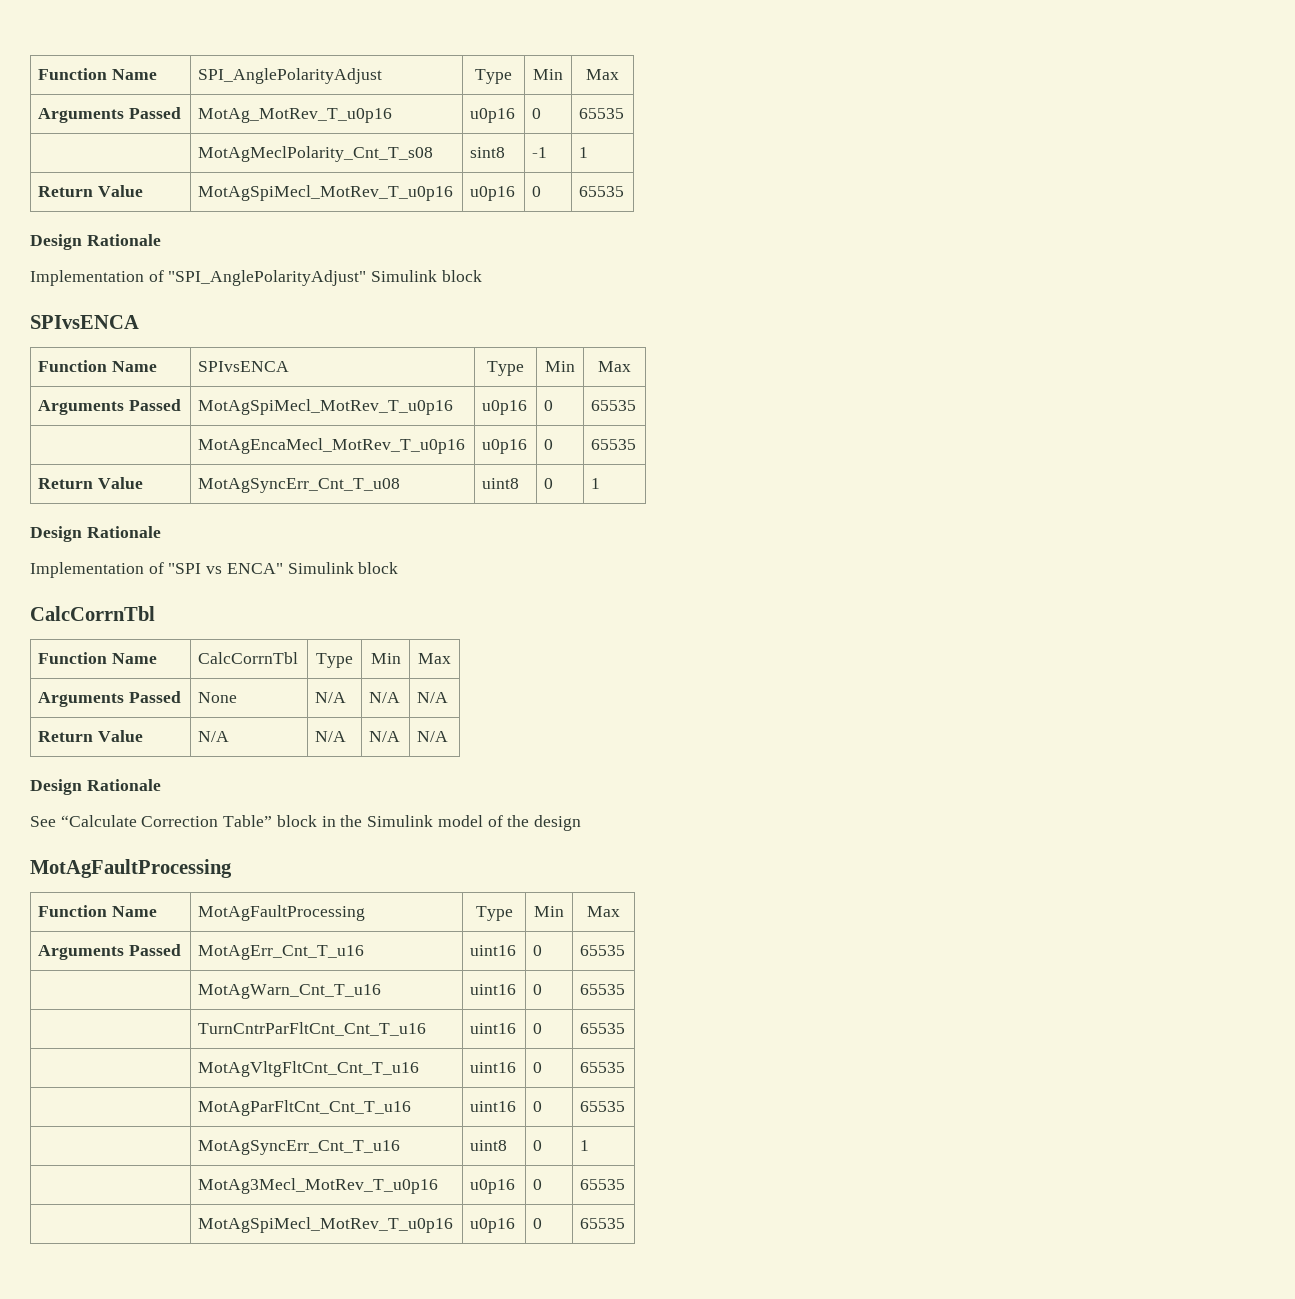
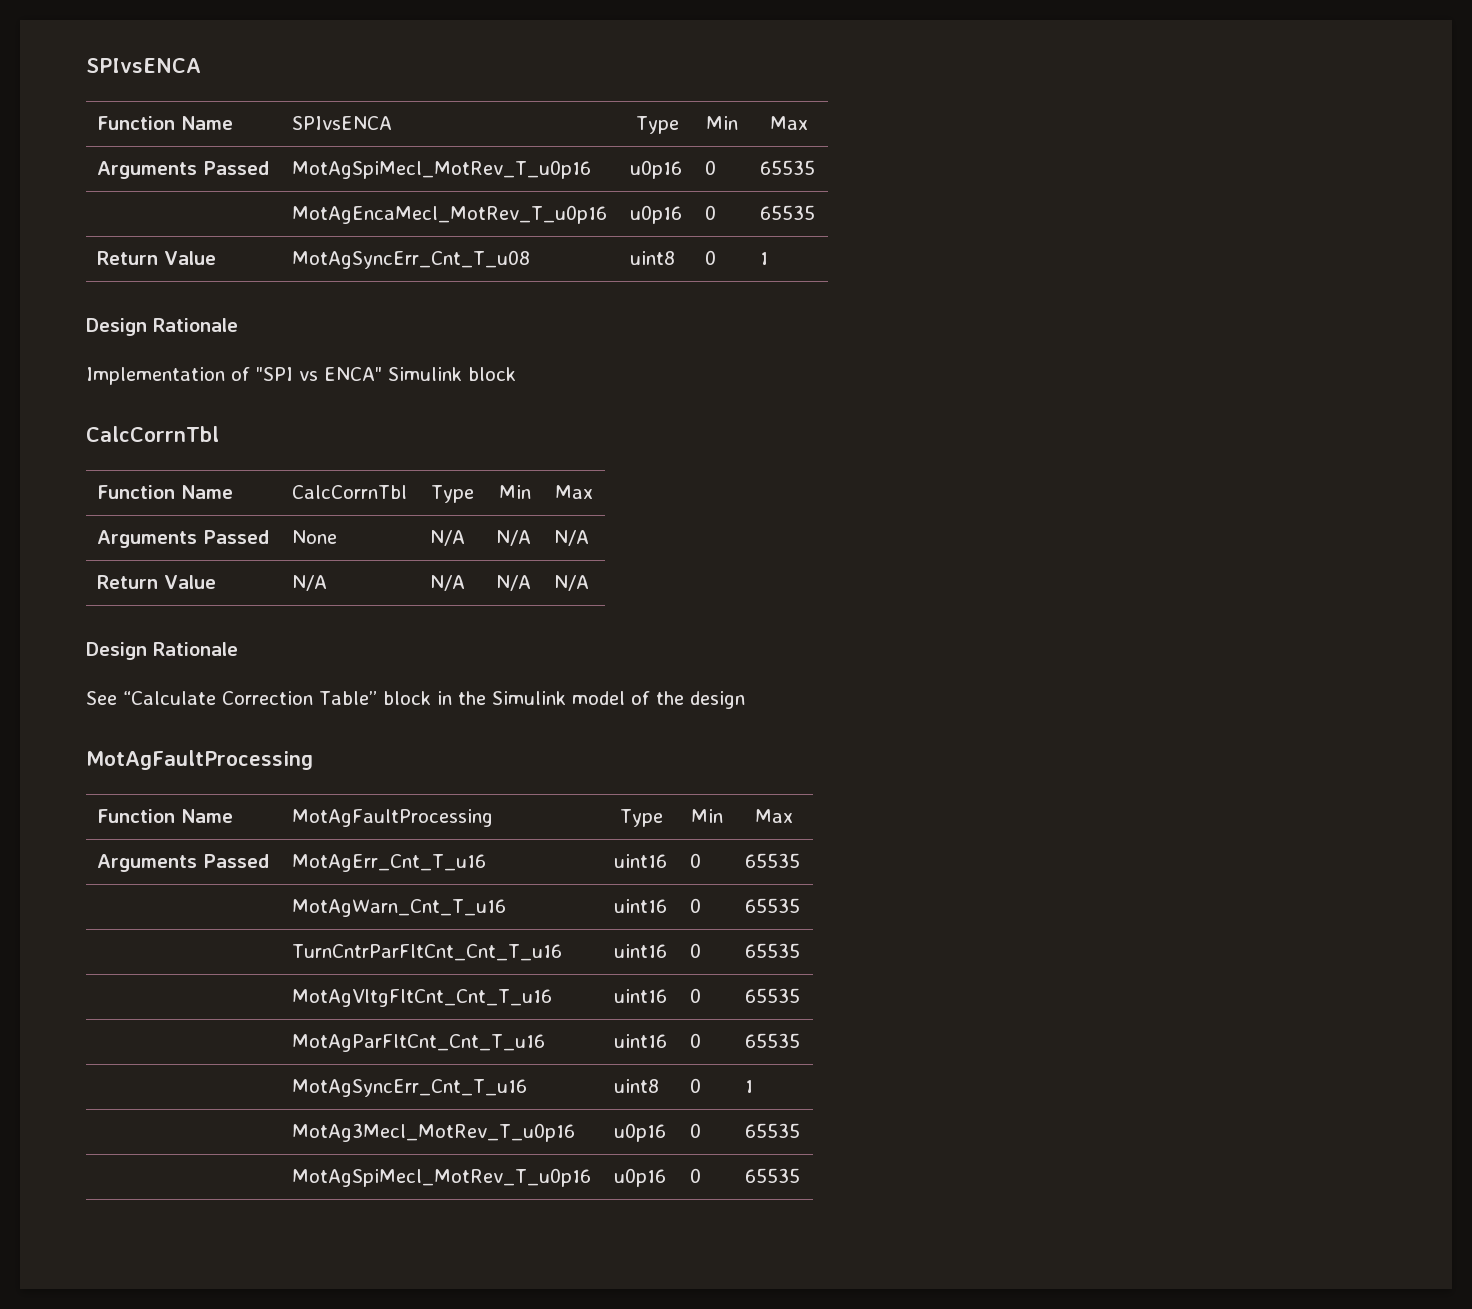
[37,68,157,80] [197,68,382,84] [475,69,512,84] [533,69,563,80] [586,69,619,80] [37,107,181,123] [197,108,392,123] [469,108,515,123] [531,108,541,119] [578,108,624,119] [197,146,433,162] [469,147,505,158] [531,147,547,158] [578,147,588,158] [37,185,143,197] [197,185,453,201] [469,186,515,201] [531,186,541,197] [578,186,624,197] [30,234,161,250] [30,270,482,286] Function Name | SPI_AnglePolarityAdjust | Type | Min | Max // Arguments Passed | MotAg_MotRev_T_u0p16 | u0p16 | 0 | 65535 // | MotAgMeclPolarity_Cnt_T_s08 | sint8 | -1 | 1 // Return Value | MotAgSpiMecl_MotRev_T_u0p16 | u0p16 | 0 | 65535 // Design Rationale // Implementation of "SPI_AnglePolarityAdjust" Simulink block // -> (86, 65) none

